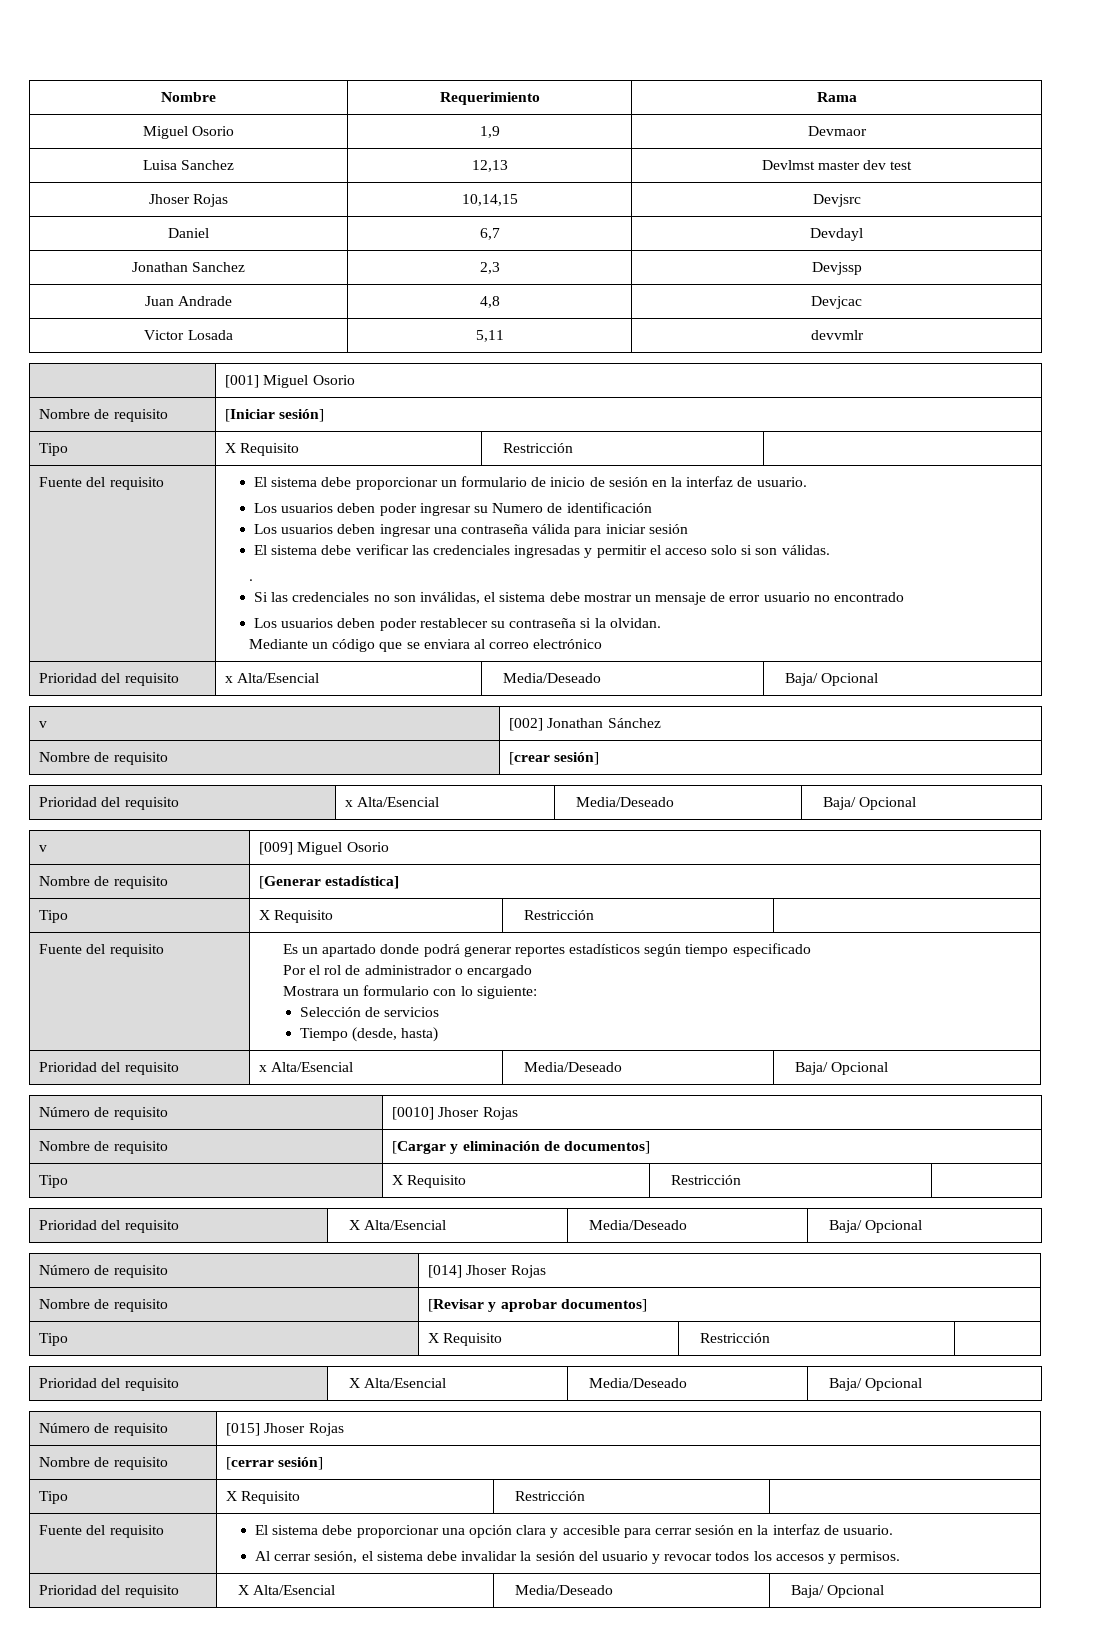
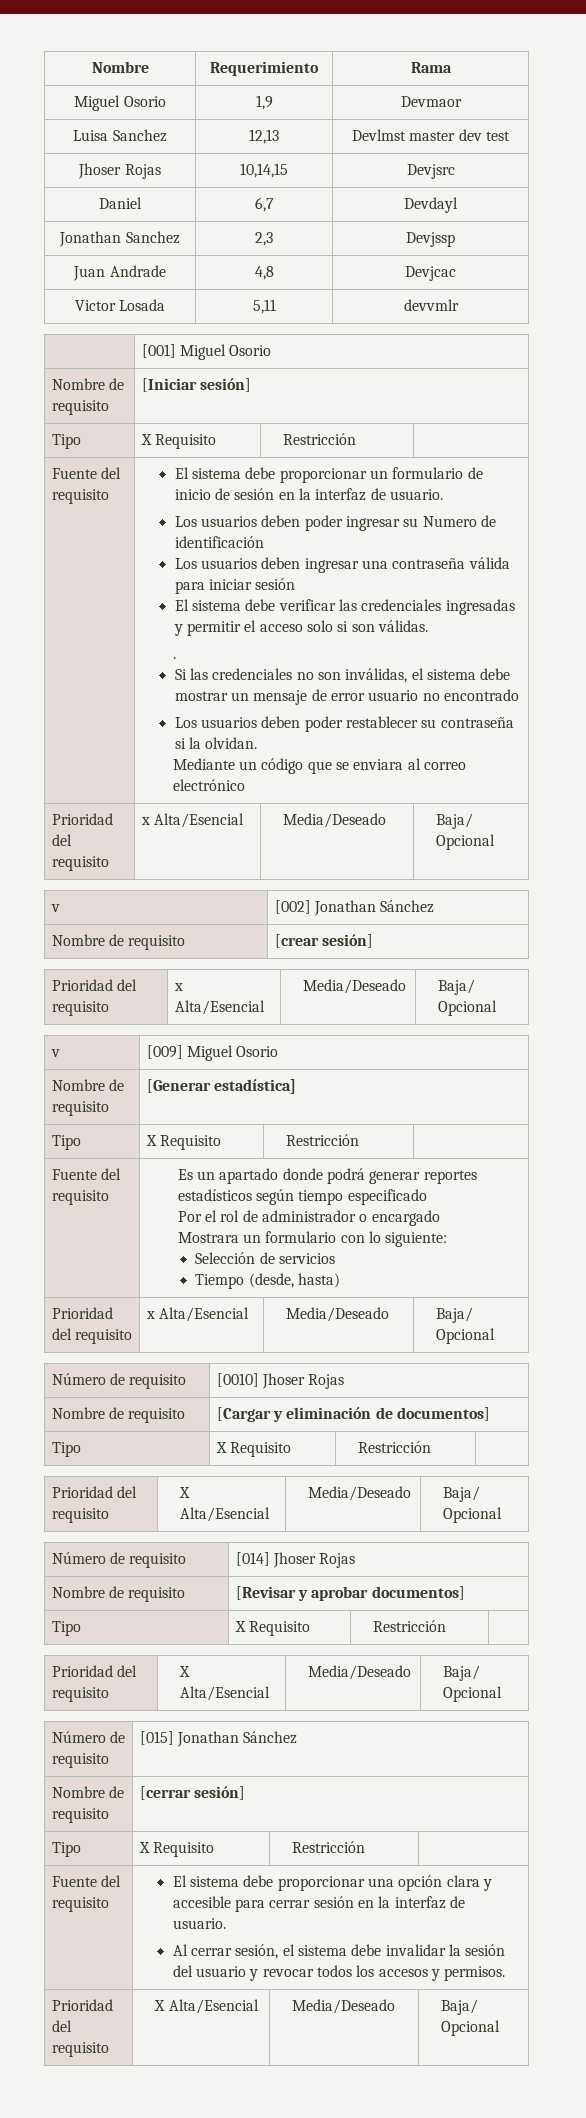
[264,1423,344,1436] Jhoser Rojas -> [177,1731,298,1747] Jonathan Sánchez

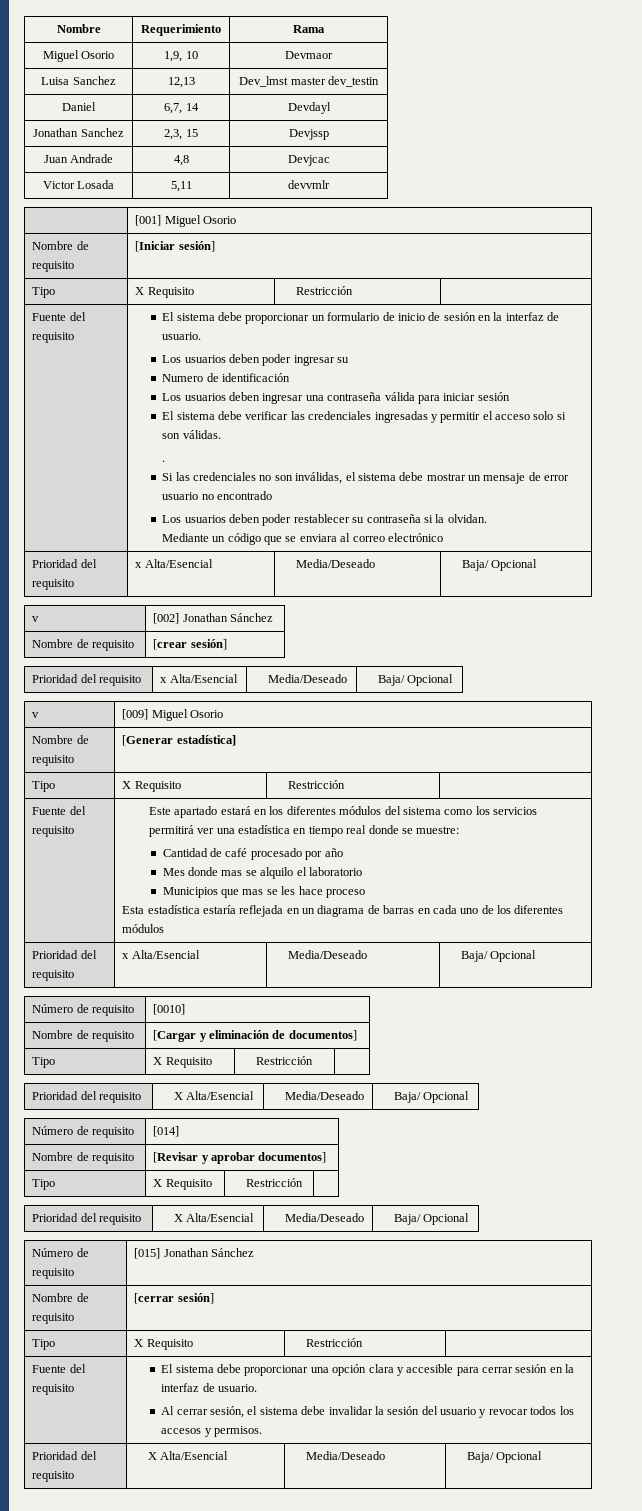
[255,95,273,110] 1,9 -> [164,51,198,62] 1,9, 10
[352,129,510,141] [78,163,161,179] [240,163,288,178] [406,164,455,179] Devlmst master dev test // Jhoser Rojas | 10,14,15 | Devjsrc -> [239,76,379,87] Dev_lmst master dev_testin
[254,197,274,212] 6,7 -> [164,103,199,114] 6,7, 14
[255,232,273,246] 2,3 -> [164,129,198,140] 2,3, 15
(419, 522) none -> (350, 360) //
[177,1168,477,1184] [177,1189,427,1205] [177,1210,440,1226] [177,1231,448,1247] [195,1252,335,1264] [195,1273,340,1289] Es un apartado donde podrá generar reportes estadísticos según tiempo especificado // Por el rol de administrador o encargado // Mostrara un formulario con lo siguiente: // Selección de servicios // Tiempo (desde, hasta) -> [148,806,538,818] [148,825,460,837] [162,848,343,860] [162,867,362,879] [162,886,365,898] [122,905,564,917] [122,924,165,933] Este apartado estará en los diferentes módulos del sistema como los servicios permitirá ver una estadística en tiempo real donde se muestre: // Cantidad de café procesado por año // Mes donde mas se alquilo el laboratorio // Municipios que mas se les hace proceso // Esta estadística estaría reflejada en un diagrama de barras en cada uno de los diferentes módulos
[262,1373,345,1389] Jhoser Rojas -> (186, 1009) none
[273,1552,356,1568] Jhoser Rojas -> (180, 1131) none

